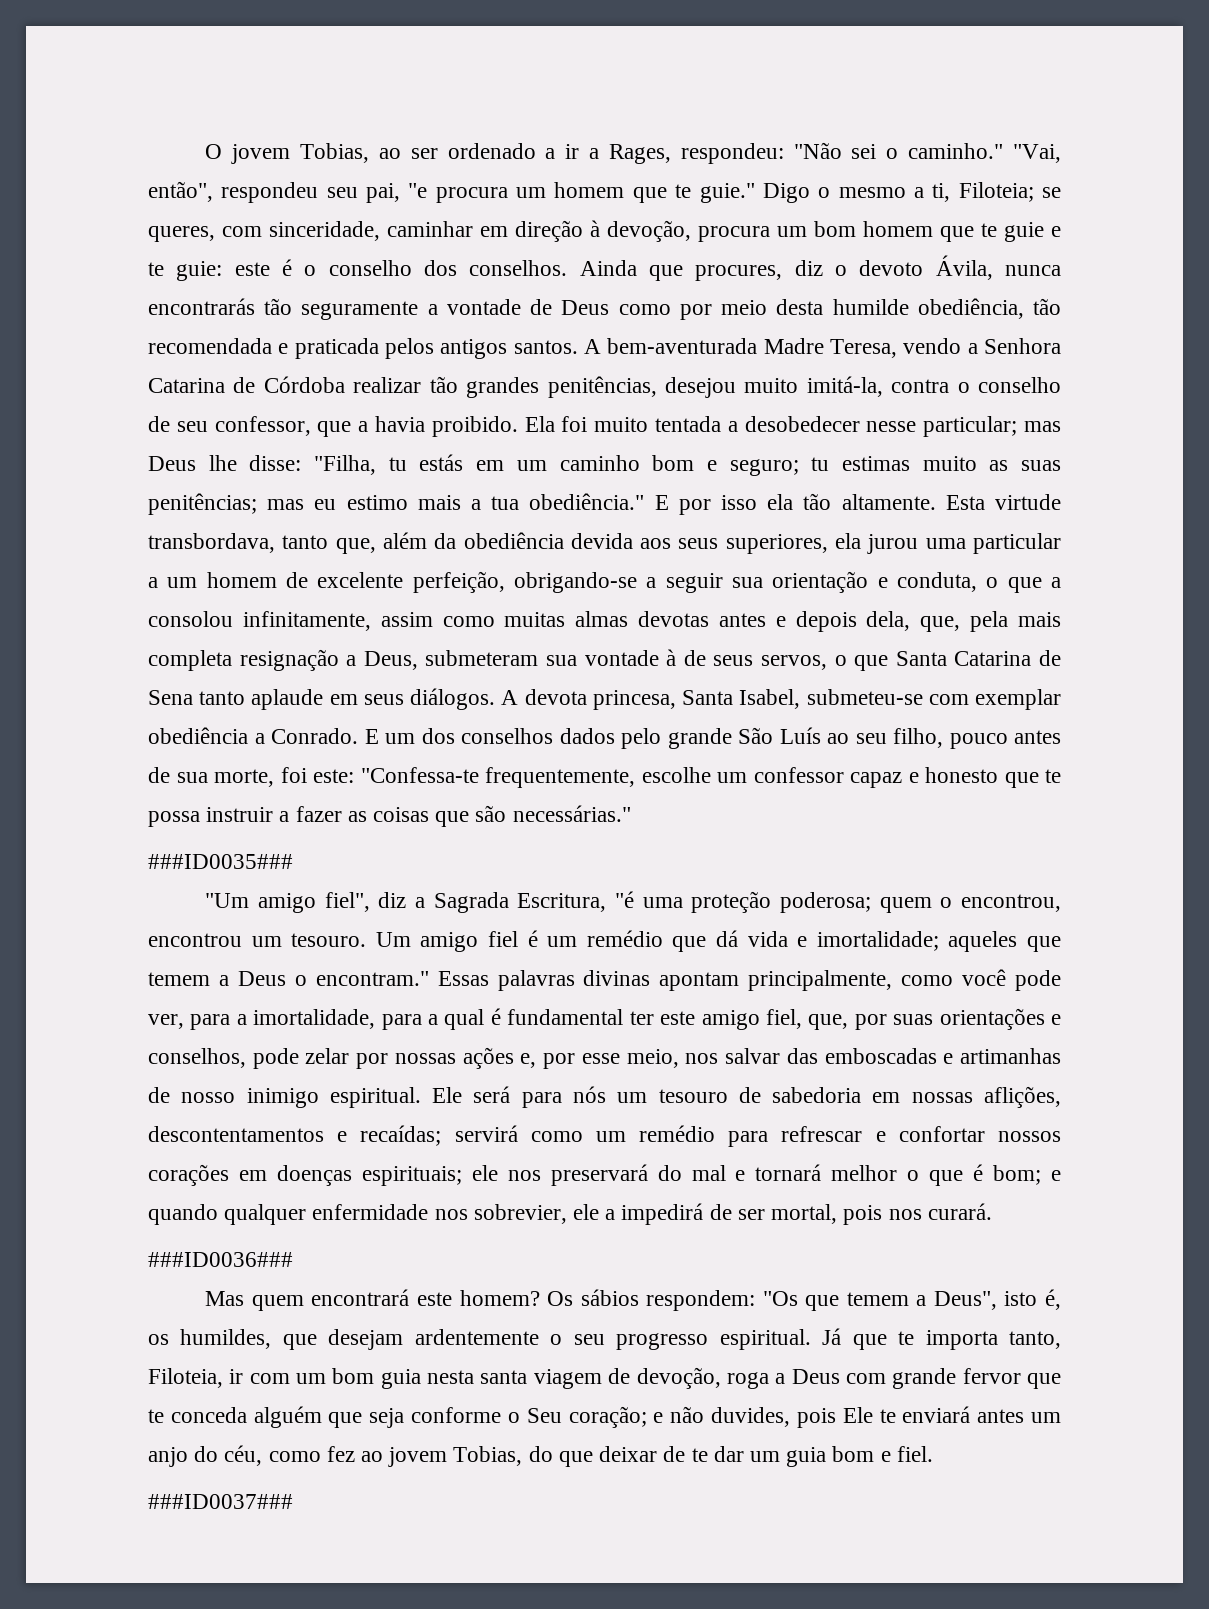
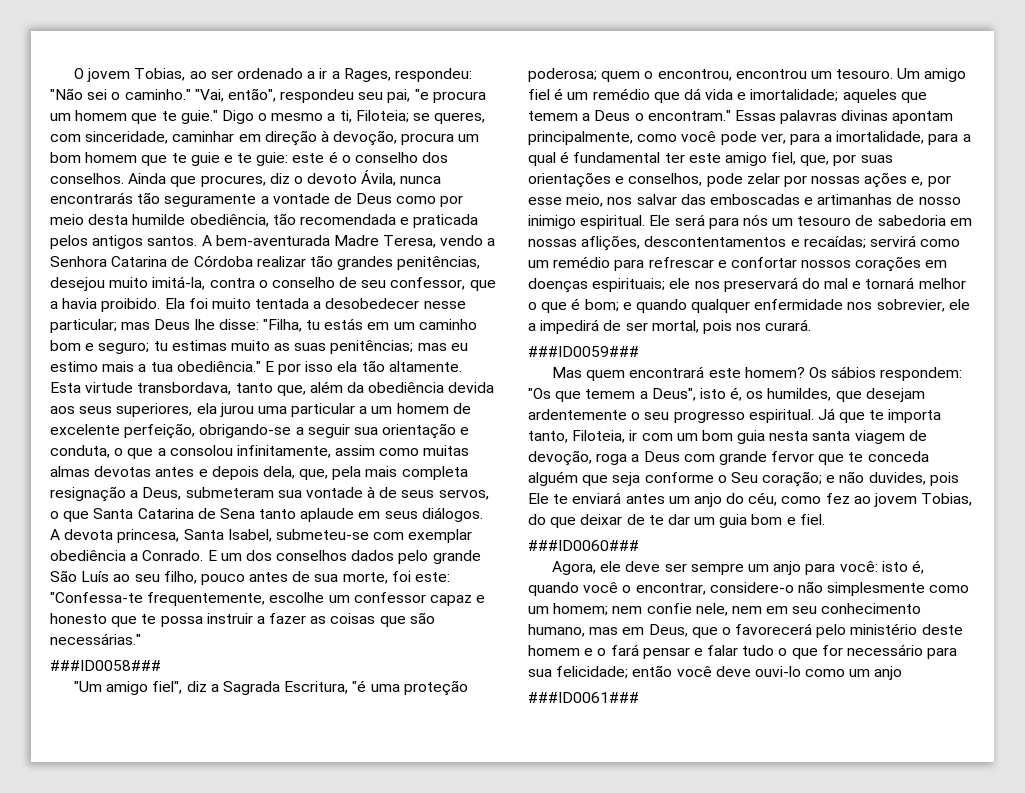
[148,854,293,869] ###ID0035### -> [50,660,161,671] ###ID0058###
[148,1252,293,1267] ###ID0036### -> [528,346,639,357] ###ID0059###
[148,1494,293,1509] ###ID0037### -> [528,540,639,551] [552,560,924,575] [528,581,970,596] [528,603,922,616] [528,623,963,638] [528,644,958,659] [528,665,903,680] [528,692,639,703] ###ID0060### // Agora, ele deve ser sempre um anjo para você: isto é, quando você o encontrar, considere-o não simplesmente como um homem; nem confie nele, nem em seu conhecimento humano, mas em Deus, que o favorecerá pelo ministério deste homem e o fará pensar e falar tudo o que for necessário para sua felicidade; então você deve ouvi-lo como um anjo // ###ID0061###

